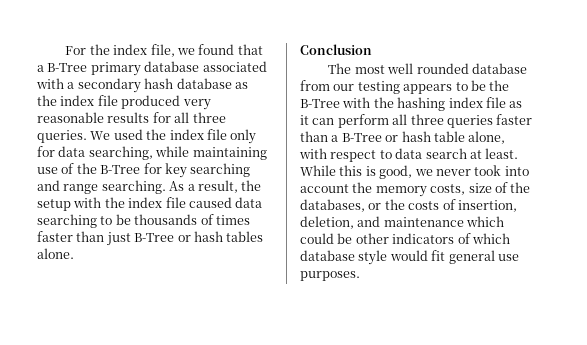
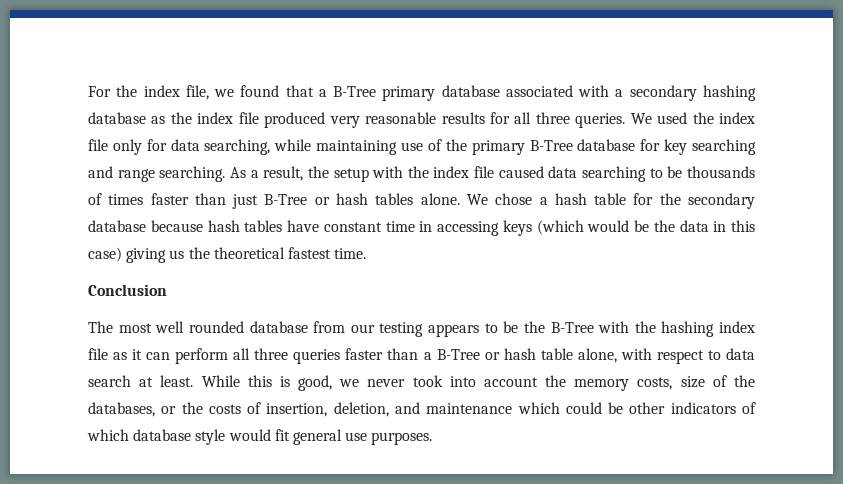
[144,78,174,89] hash -> [703,85,756,101] hashing
[100,165,141,174] B-Tree -> [471,139,636,155] primary B-Tree database
(74, 253) none -> [466,193,755,209] [88,220,755,236] [88,247,367,263] We chose a hash table for the secondary database because hash tables have constant time in accessing keys (which would be the data in this case) giving us the theoretical fastest time.

